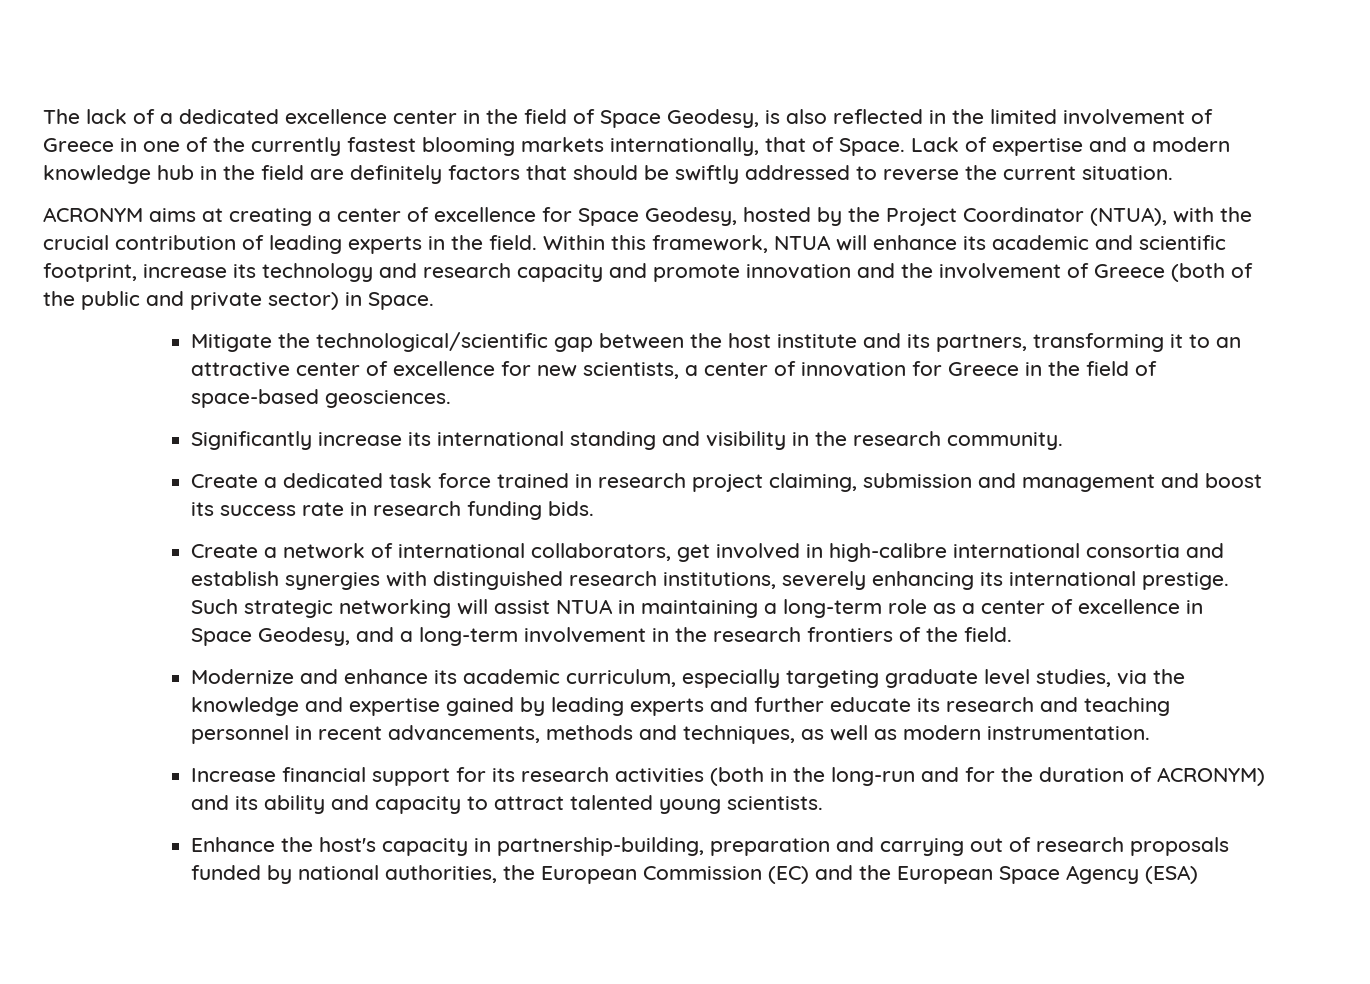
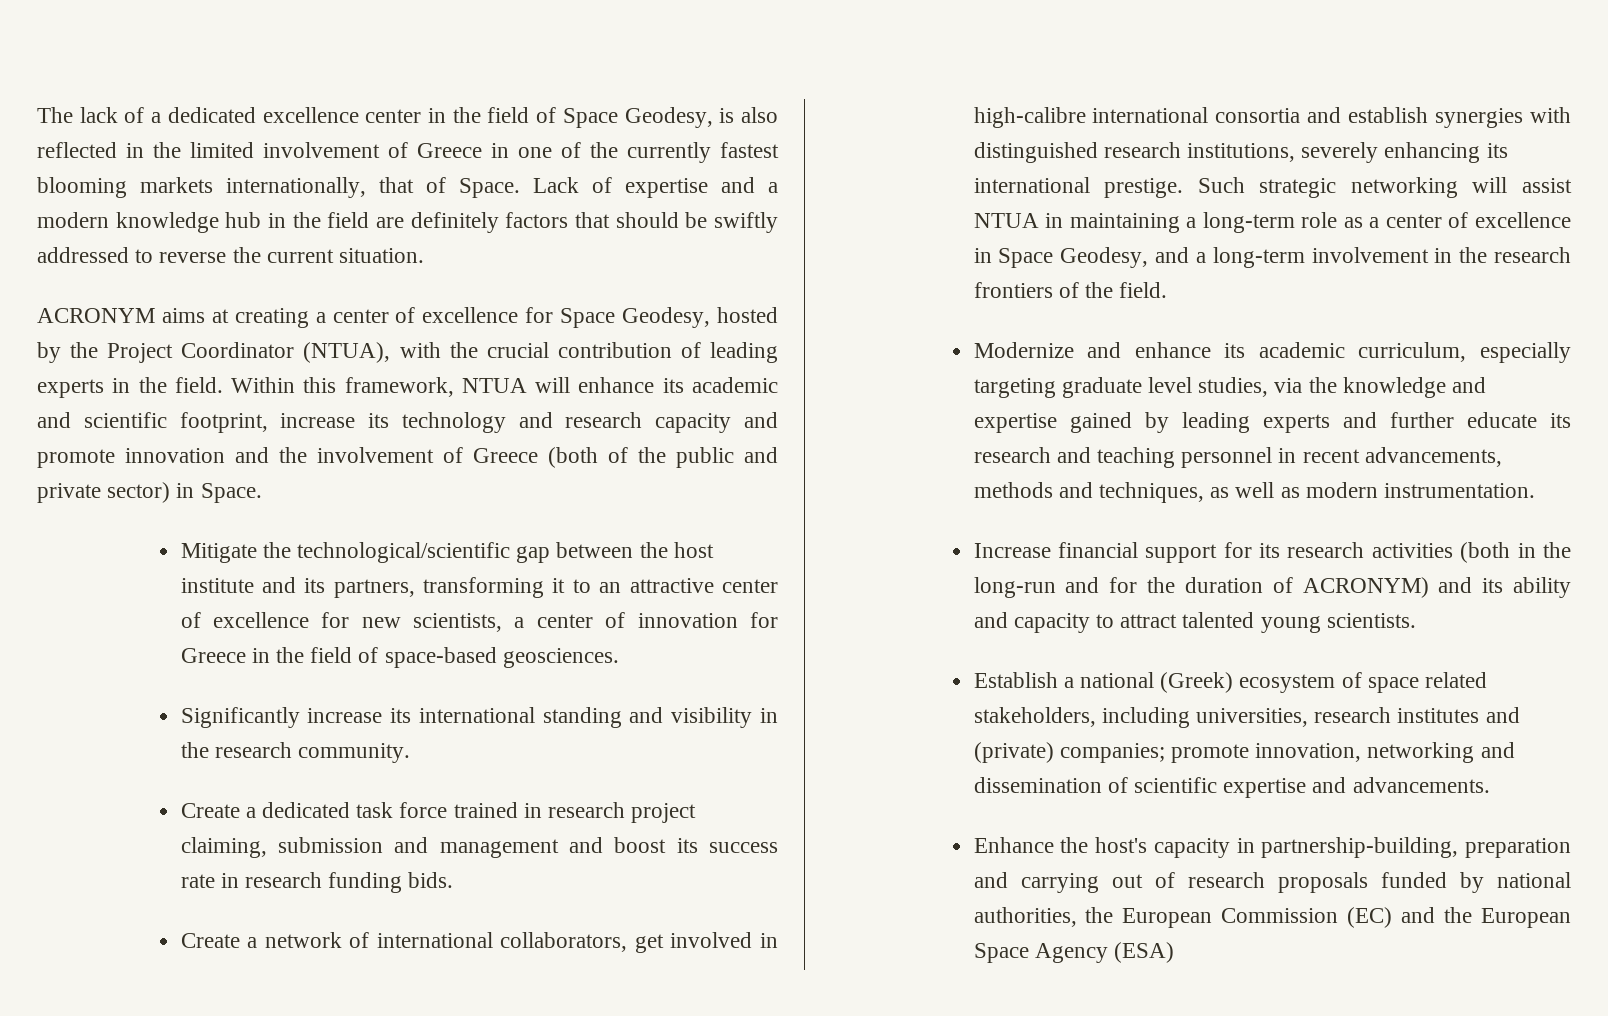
(823, 803) none -> [973,672,1488,693] [973,707,1520,728] [973,742,1515,763] [973,777,1490,798] // Establish a national (Greek) ecosystem of space related stakeholders, including universities, research institutes and (private) companies; promote innovation, networking and dissemination of scientific expertise and advancements.

